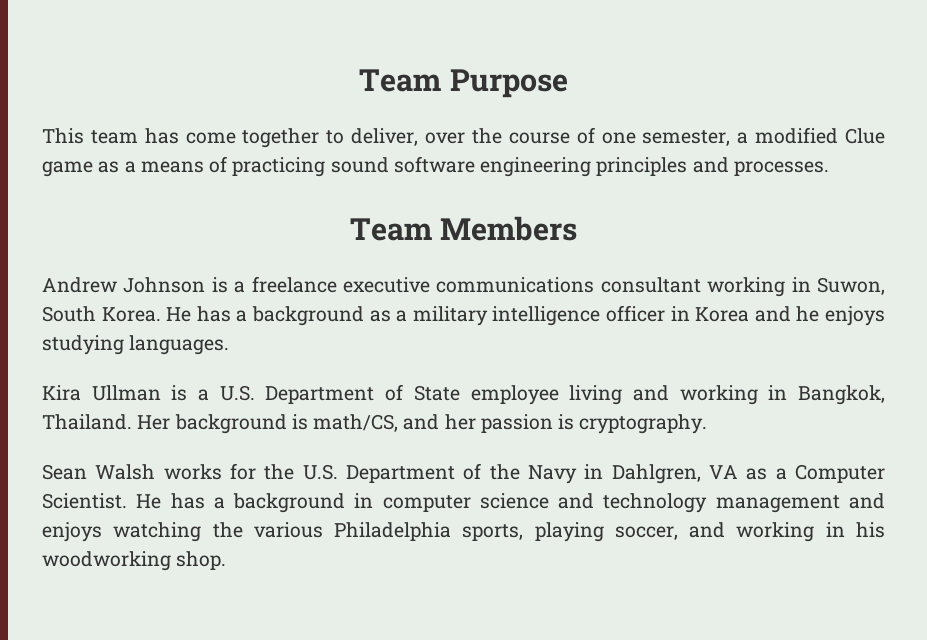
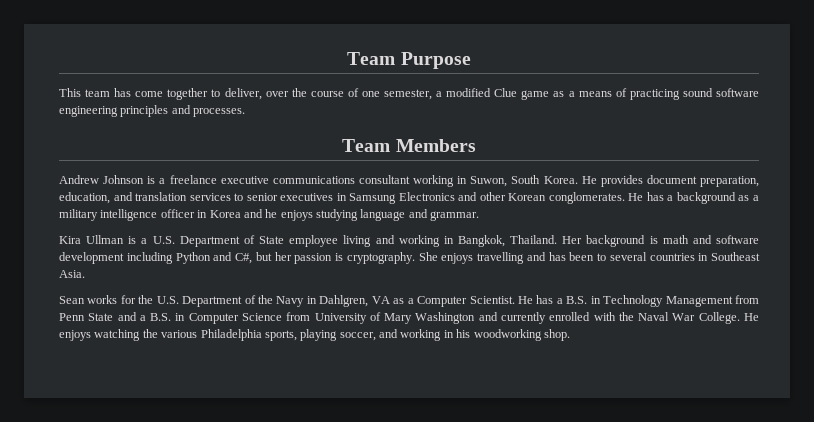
(192, 314) none -> [600,175,759,187] [59,192,644,204] provides document preparation, education, and translation services to senior executives in Samsung Electronics and other Korean conglomerates. He
[129,335,230,355] languages. -> [360,209,480,221] language and grammar.
[313,414,708,434] math/CS, and her passion is cryptography. -> [662,235,759,244] [59,252,760,264] [59,270,85,278] math and software development including Python and C#, but her passion is cryptography. She enjoys travelling and has been to several countries in Southeast Asia.
[95,464,156,480] Walsh -> (85, 300) none
[233,493,885,513] background in computer science and technology management and -> [566,295,759,307] [59,312,760,324] B.S. in Technology Management from Penn State and a B.S. in Computer Science from University of Mary Washington and currently enrolled with the Naval War College. He

